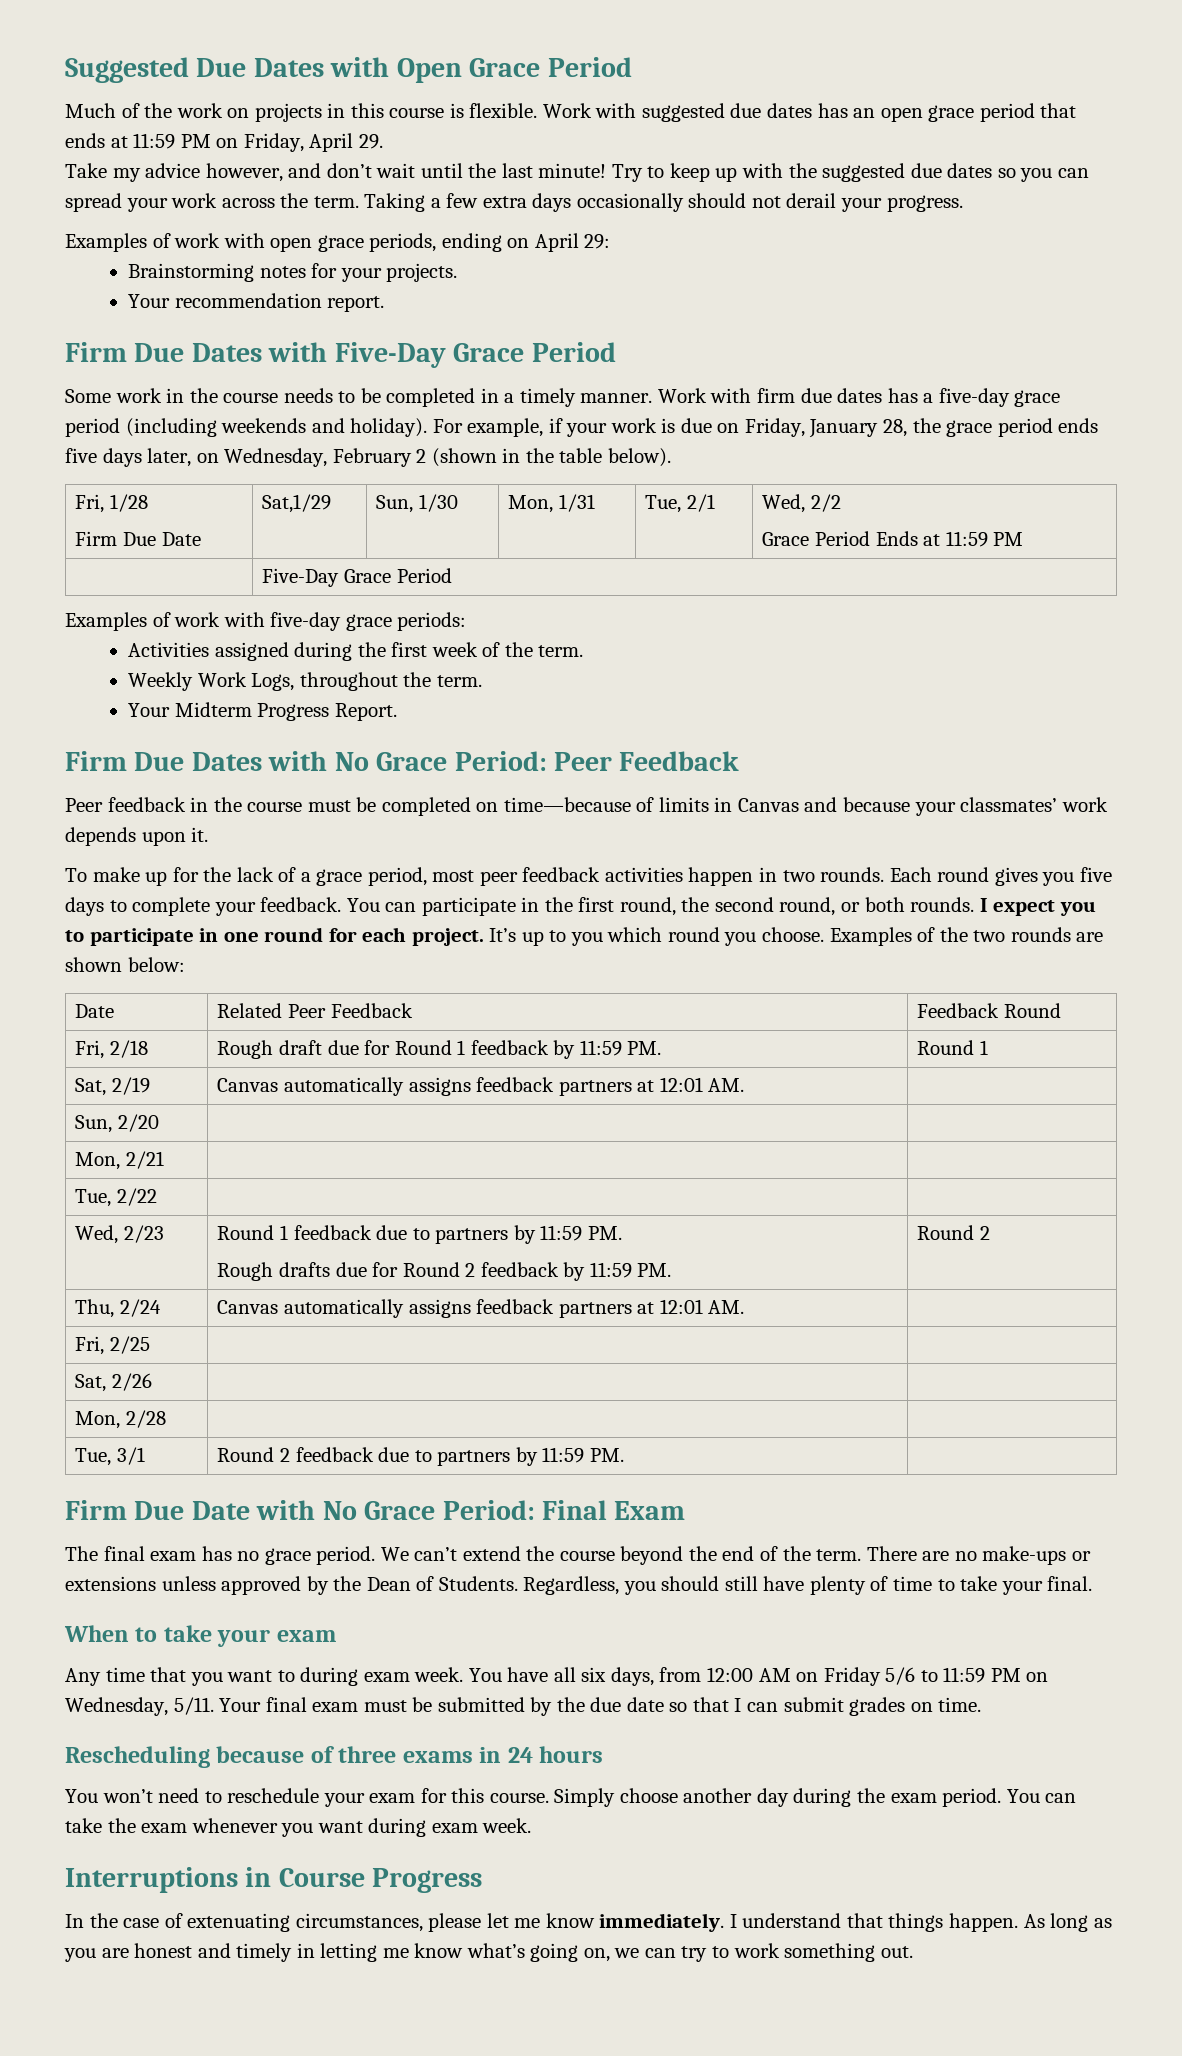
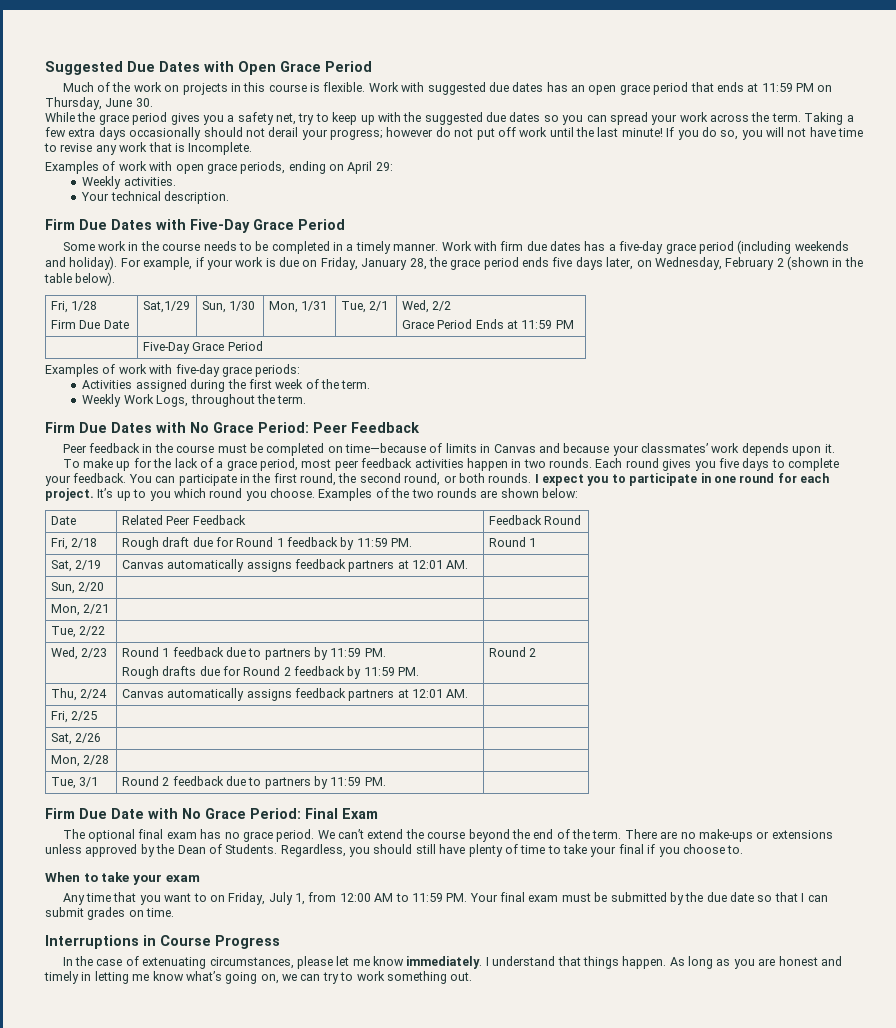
[243,133,383,152] [65,163,643,182] Friday, April 29. // Take my advice however, and don’t wait until the last minute! Try -> [45,97,153,110] [45,112,315,125] Thursday, June 30. // While the grace period gives you a safety net, try
[886,195,963,212] progress. -> [330,127,864,140] [44,142,253,155] progress; however do not put off work until the last minute! If you do so, you will not have time to revise any work that is Incomplete.
[128,263,458,282] [128,293,385,312] Brainstorming notes for your projects. // Your recommendation report. -> [82,176,176,189] [81,191,230,204] Weekly activities. // Your technical description.
[128,702,397,721] // Your Midterm Progress Report. -> (307, 399) none
(98, 1553) none -> [88,829,136,842] optional
[1047,1576,1093,1591] final. -> [618,844,744,857] final if you choose to.
[300,1667,1049,1686] [65,1697,214,1716] during exam week. You have all six days, from 12:00 AM on Friday 5/6 to 11:59 PM on Wednesday, 5/11. -> [209,892,468,905] on Friday, July 1, from 12:00 AM to 11:59 PM.
[65,1746,604,1768] [65,1788,1077,1807] [65,1818,532,1837] // Rescheduling because of three exams in 24 hours // You won’t need to reschedule your exam for this course. Simply choose another day during the exam period. You can take the exam whenever you want during exam week. -> (175, 912) none

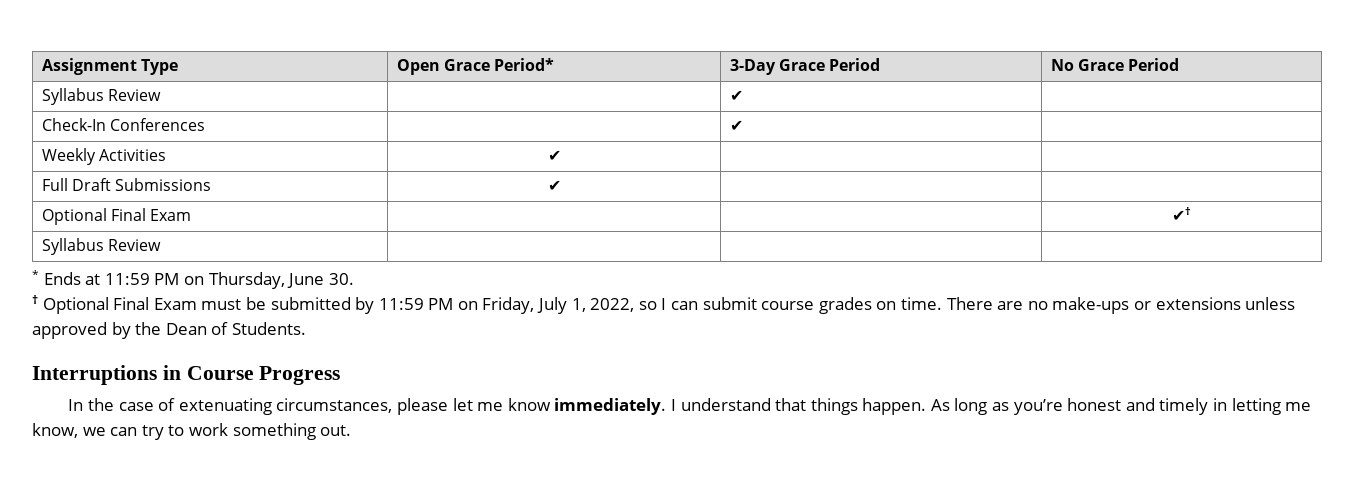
[45,61,372,75] [62,82,744,95] Suggested Due Dates with Open Grace Period // Much of the work on projects in this course is flexible. Work with suggested due dates has an open grace period that ends -> [41,58,178,75] [396,58,554,75] [729,58,880,75] [1050,58,1179,71] [41,88,161,105] [729,90,743,101] [41,118,205,131] [729,120,743,131] [41,148,166,165] [547,150,561,161] [41,178,211,191] [547,180,561,191] [41,208,191,225] [1172,207,1191,221] [41,238,161,255] [32,270,81,285] Assignment Type | Open Grace Period* | 3-Day Grace Period | No Grace Period // Syllabus Review | | ✔ | // Check-In Conferences | | ✔ | // Weekly Activities | ✔ | | // Full Draft Submissions | ✔ | | // Optional Final Exam | | | ✔† // Syllabus Review | | | // * Ends
[45,112,854,125] [45,127,864,140] [44,142,253,155] [45,161,393,174] [82,176,176,189] [81,191,230,204] [45,219,345,233] [62,240,849,254] [45,256,863,270] [44,272,116,286] [50,301,98,313] [50,320,129,329] [142,301,190,313] [201,301,256,313] [268,301,328,313] [340,301,389,313] [401,300,452,313] [401,319,574,329] [142,341,263,354] [45,364,301,377] [82,379,371,392] [82,394,307,407] [45,422,420,433] [62,443,835,456] [62,458,840,471] [45,473,829,486] [45,488,578,501] [50,516,76,525] [121,515,246,525] [488,515,582,525] [50,538,98,550] [121,537,413,550] [488,537,537,547] [50,560,102,572] [121,559,469,572] [50,582,105,594] [50,604,110,616] [50,626,106,638] [50,647,108,660] [121,647,386,660] [121,666,420,679] [488,647,537,657] [50,688,108,701] [121,688,469,701] [50,711,98,723] [50,733,102,745] [50,755,110,767] [50,777,99,789] [121,776,386,789] [45,808,378,819] [62,829,622,842] While the grace period gives you a safety net, try to keep up with the suggested due dates so you can spread your work across the term. Taking a few extra days occasionally should not derail your progress; however do not put off work until the last minute! If you do so, you will not have time to revise any work that is Incomplete. // Examples of work with open grace periods, ending on April 29: // Weekly activities. // Your technical description. // Firm Due Dates with Five-Day Grace Period // Some work in the course needs to be completed in a timely manner. Work with firm due dates has a five-day grace period (including weekends and holiday). For example, if your work is due on Friday, January 28, the grace period ends five days later, on Wednesday, February 2 (shown in the table below). // Fri, 1/28 // Firm Due Date | Sat,1/29 | Sun, 1/30 | Mon, 1/31 | Tue, 2/1 | Wed, 2/2 // Grace Period Ends at 11:59 PM // | Five-Day Grace Period // Examples of work with five-day grace periods: // Activities assigned during the first week of the term. // Weekly Work Logs, throughout the term. // Firm Due Dates with No Grace Period: Peer Feedback // Peer feedback in the course must be completed on time—because of limits in Canvas and because your classmates’ work depends upon it. // To make up for the lack of a grace period, most peer feedback activities happen in two rounds. Each round gives you five days to complete your feedback. You can participate in the first round, the second round, or both rounds. I expect you to participate in one round for each project. It’s up to you which round you choose. Examples of the two rounds are shown below: // Date | Related Peer Feedback | Feedback Round // Fri, 2/18 | Rough draft due for Round 1 feedback by 11:59 PM. | Round 1 // Sat, 2/19 | Canvas automatically assigns feedback partners at 12:01 AM. | // Sun, 2/20 | | // Mon, 2/21 | | // Tue, 2/22 | | // Wed, 2/23 | Round 1 feedback due to partners by 11:59 PM. // Rough drafts due for Round 2 feedback by 11:59 PM. | Round 2 // Thu, 2/24 | Canvas automatically assigns feedback partners at 12:01 AM. | // Fri, 2/25 | | // Sat, 2/26 | | // Mon, 2/28 | | // Tue, 3/1 | Round 2 feedback due to partners by 11:59 PM. | // Firm Due Date with No Grace Period: Final Exam // The optional final exam has no grace period. We can’t extend the course beyond the end of the term. -> [32,295,942,314] † Optional Final Exam must be submitted by 11:59 PM on Friday, July 1, 2022, so I can submit course grades on time.
[280,844,744,857] [45,872,200,885] [62,892,828,905] [45,907,175,920] Regardless, you should still have plenty of time to take your final if you choose to. // When to take your exam // Any time that you want to on Friday, July 1, from 12:00 AM to 11:59 PM. Your final exam must be submitted by the due date so that I can submit grades on time. -> (306, 328) none
[733,958,776,969] you are -> [1013,399,1063,415] you’re
[152,971,279,984] know what’s going on, -> [32,423,78,438] know,

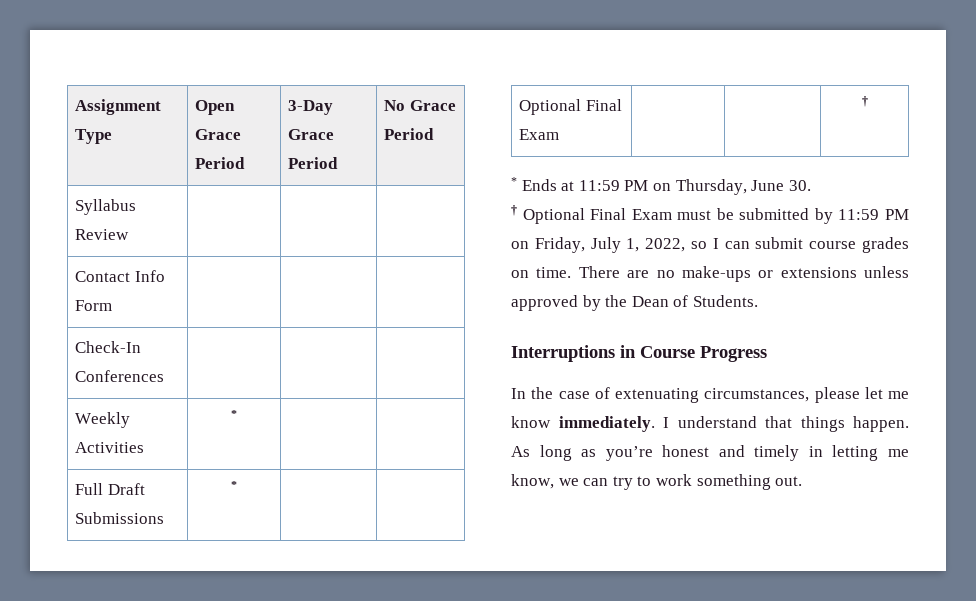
[493,58,554,71] Period* -> [195,157,246,169] Period
[729,90,743,101] ✔ -> [75,270,165,282] [75,300,113,311] | // Contact Info Form | |
[729,120,743,131] ✔ -> (165, 376) none
[547,150,561,161] ✔ -> [231,410,237,418] *
[547,180,561,191] ✔ -> [231,481,237,489] *
[1172,207,1191,221] [41,238,161,255] ✔† // Syllabus Review | | | -> [861,96,868,107] †

